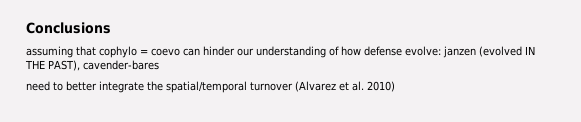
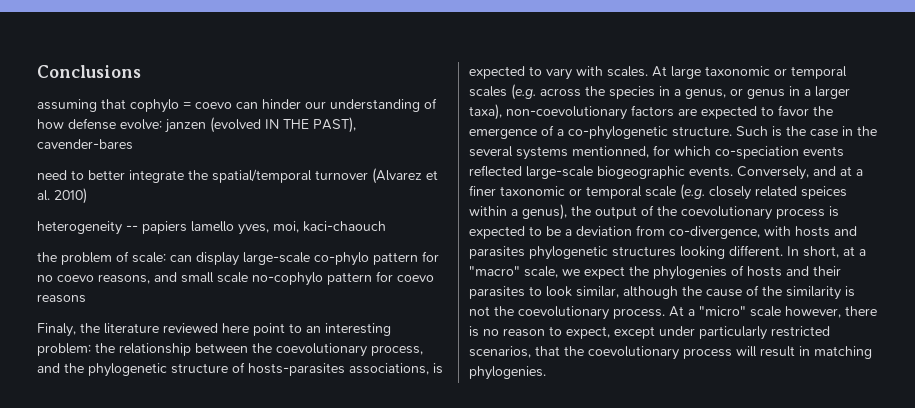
(395, 86) none -> [37,221,386,235] [37,251,439,266] [37,271,434,286] [37,294,86,303] [37,323,391,337] [37,343,423,357] [37,362,443,377] [469,66,847,80] [469,84,850,100] [469,104,833,120] [469,125,877,140] [469,145,844,160] [469,165,863,180] [469,184,847,200] [469,204,839,220] [469,225,857,239] [469,245,866,260] [469,265,841,280] [469,285,855,300] [469,306,877,320] [469,326,830,340] [469,346,872,360] [469,366,546,380] // heterogeneity -- papiers lamello yves, moi, kaci-chaouch // the problem of scale: can display large-scale co-phylo pattern for no coevo reasons, and small scale no-cophylo pattern for coevo reasons // Finaly, the literature reviewed here point to an interesting problem: the relationship between the coevolutionary process, and the phylogenetic structure of hosts-parasites associations, is expected to vary with scales. At large taxonomic or temporal scales (e.g. across the species in a genus, or genus in a larger taxa), non-coevolutionary factors are expected to favor the emergence of a co-phylogenetic structure. Such is the case in the several systems mentionned, for which co-speciation events reflected large-scale biogeographic events. Conversely, and at a finer taxonomic or temporal scale (e.g. closely related speices within a genus), the output of the coevolutionary process is expected to be a deviation from co-divergence, with hosts and parasites phylogenetic structures looking different. In short, at a "macro" scale, we expect the phylogenies of hosts and their parasites to look similar, although the cause of the similarity is not the coevolutionary process. At a "micro" scale however, there is no reason to expect, except under particularly restricted scenarios, that the coevolutionary process will result in matching phylogenies.

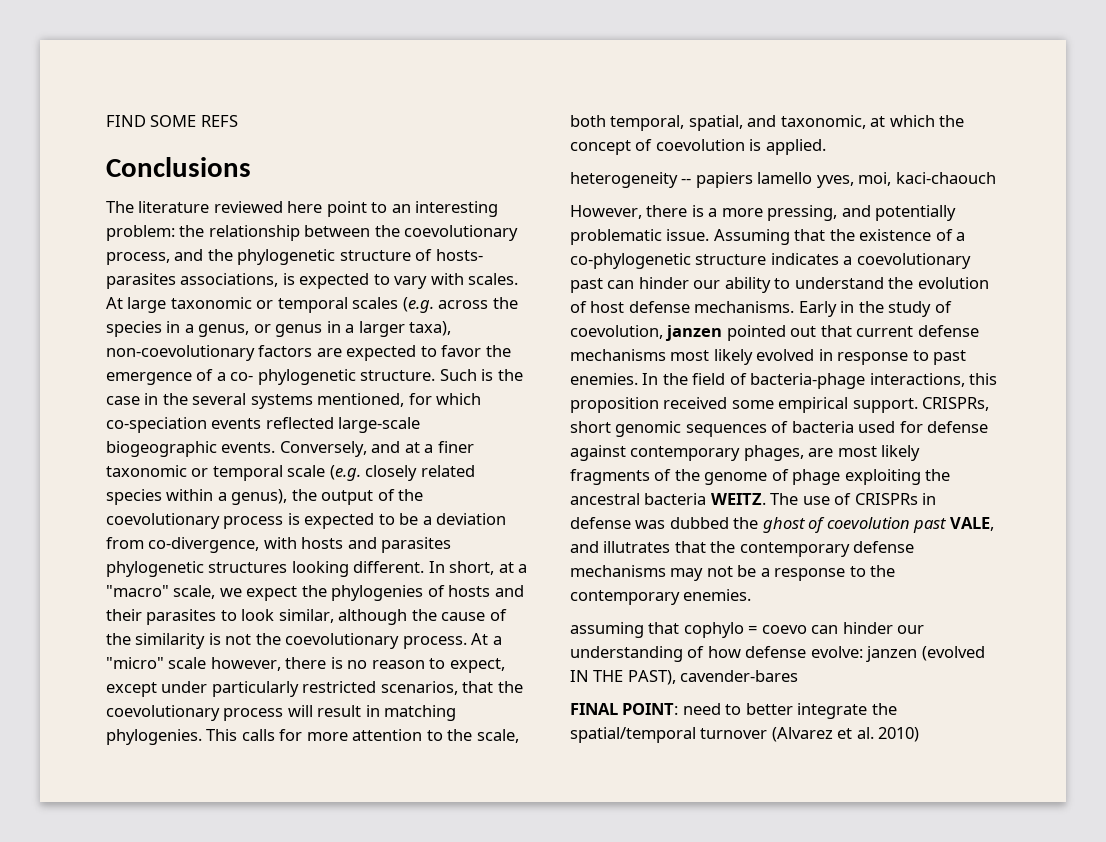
[37,65,141,78] [37,98,437,113] [37,117,356,133] [37,139,133,150] [37,168,438,184] [37,188,87,204] [37,221,386,235] [37,251,439,266] [37,271,434,286] [37,294,86,303] [37,323,100,337] Conclusions // assuming that cophylo = coevo can hinder our understanding of how defense evolve: janzen (evolved IN THE PAST), cavender-bares // need to better integrate the spatial/temporal turnover (Alvarez et al. 2010) // heterogeneity -- papiers lamello yves, moi, kaci-chaouch // the problem of scale: can display large-scale co-phylo pattern for no coevo reasons, and small scale no-cophylo pattern for coevo reasons // Finaly, the -> [106,115,238,127] [106,157,251,177] [106,201,134,213] FIND SOME REFS // Conclusions // The
[248,363,345,376] hosts-parasites -> [435,249,483,261] [106,273,176,289] hosts- parasites
[568,126,668,140] co-phylogenetic -> [230,369,356,385] co- phylogenetic
[572,146,649,158] mentionned, -> [317,393,405,407] mentioned,
[801,186,847,199] speices -> [106,489,162,505] species
(546, 373) none -> [206,729,519,743] [570,115,965,131] [570,139,826,155] [570,172,996,188] [570,205,957,221] [570,229,966,245] [570,253,971,269] [570,277,989,293] [570,301,952,317] [570,325,979,341] [570,349,967,365] [570,373,998,389] [570,397,990,413] [570,421,989,437] [570,445,921,461] [570,469,951,485] [570,493,937,505] [570,517,994,533] [570,541,915,557] [570,565,896,581] [570,589,752,605] [570,622,925,638] [570,646,985,662] [570,670,799,685] [570,703,897,719] [570,727,920,743] This calls for more attention to the scale, both temporal, spatial, and taxonomic, at which the concept of coevolution is applied. // heterogeneity -- papiers lamello yves, moi, kaci-chaouch // However, there is a more pressing, and potentially problematic issue. Assuming that the existence of a co-phylogenetic structure indicates a coevolutionary past can hinder our ability to understand the evolution of host defense mechanisms. Early in the study of coevolution, janzen pointed out that current defense mechanisms most likely evolved in response to past enemies. In the field of bacteria-phage interactions, this proposition received some empirical support. CRISPRs, short genomic sequences of bacteria used for defense against contemporary phages, are most likely fragments of the genome of phage exploiting the ancestral bacteria WEITZ. The use of CRISPRs in defense was dubbed the ghost of coevolution past VALE, and illutrates that the contemporary defense mechanisms may not be a response to the contemporary enemies. // assuming that cophylo = coevo can hinder our understanding of how defense evolve: janzen (evolved IN THE PAST), cavender-bares // FINAL POINT: need to better integrate the spatial/temporal turnover (Alvarez et al. 2010)

